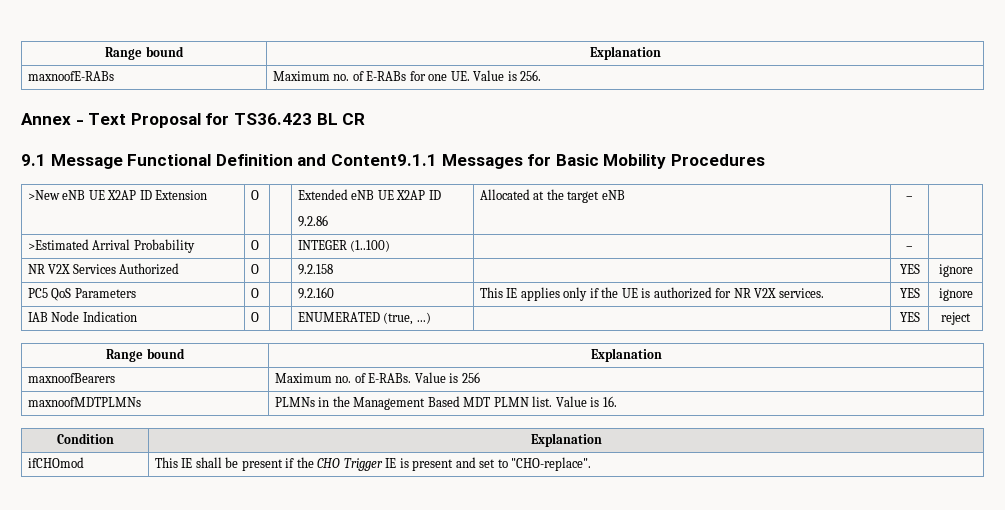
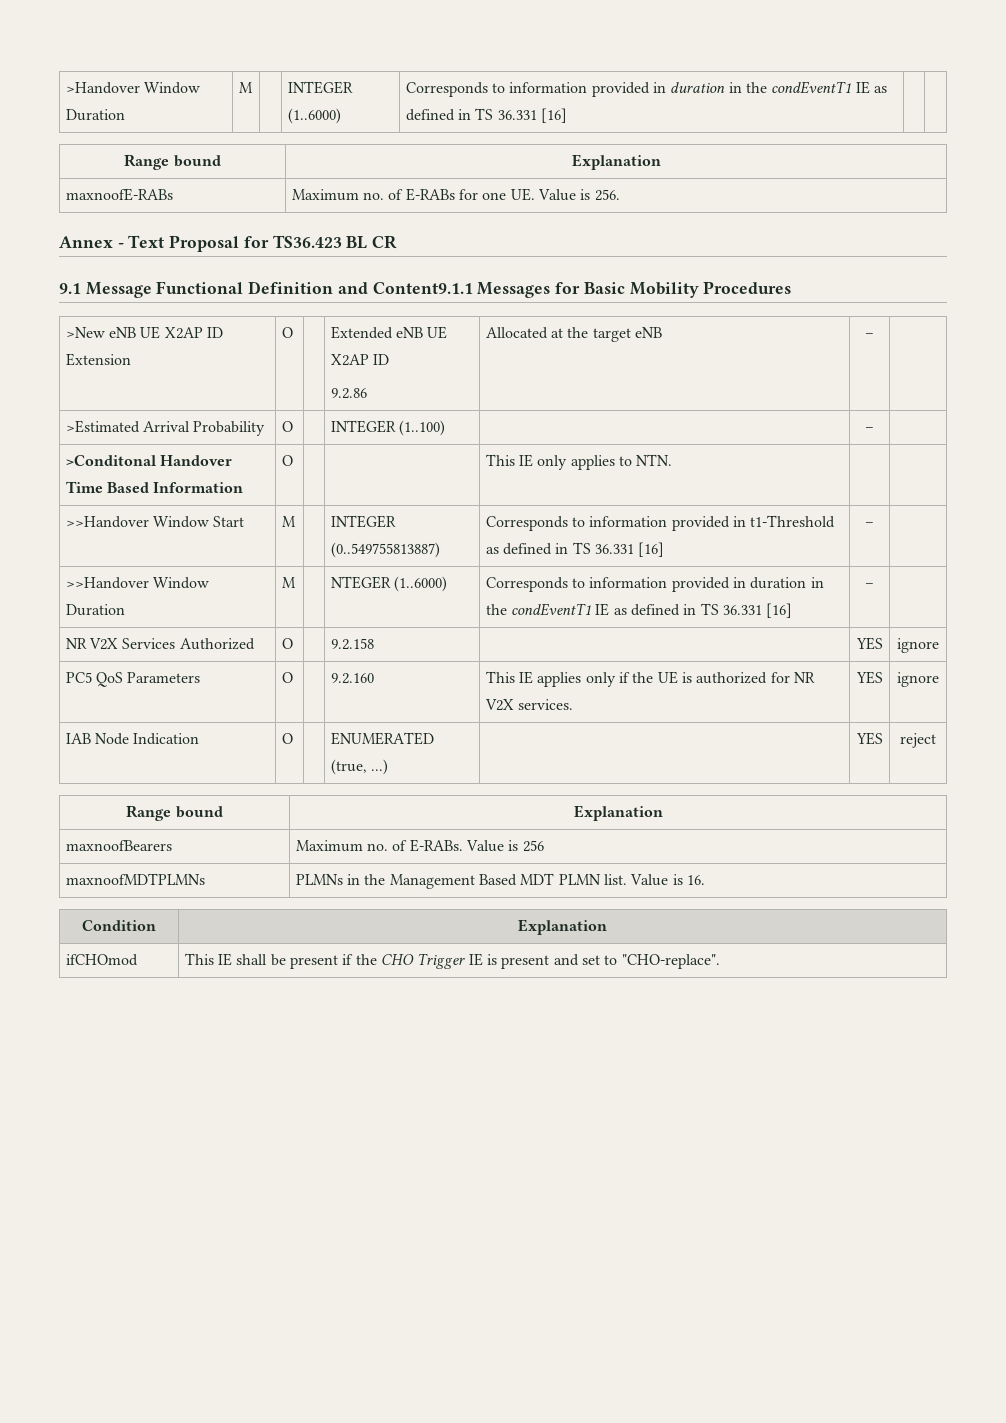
(105, 53) none -> [65,82,201,94] [65,109,125,121] [238,82,253,93] [287,81,353,94] [287,108,341,124] [405,81,887,97] [405,108,568,123] >Handover Window Duration | M | | INTEGER (1..6000) | Corresponds to information provided in duration in the condEventT1 IE as defined in TS 36.331 [16] | | //
(913, 248) none -> [65,455,233,466] [65,481,244,493] [281,455,293,466] [485,454,673,470] [65,516,245,528] [281,516,296,527] [330,515,396,528] [330,542,440,558] [485,515,836,531] [485,542,665,557] [865,522,874,527] [65,577,210,589] [65,604,125,616] [281,577,296,588] [330,576,448,592] [485,577,824,592] [485,603,793,618] [865,583,874,588] // >Conditonal Handover Time Based Information | O | | | This IE only applies to NTN. | | // >>Handover Window Start | M | | INTEGER (0..549755813887) | Corresponds to information provided in t1-Threshold as defined in TS 36.331 [16] | – | // >>Handover Window Duration | M | | NTEGER (1..6000) | Corresponds to information provided in duration in the condEventT1 IE as defined in TS 36.331 [16] | – |

